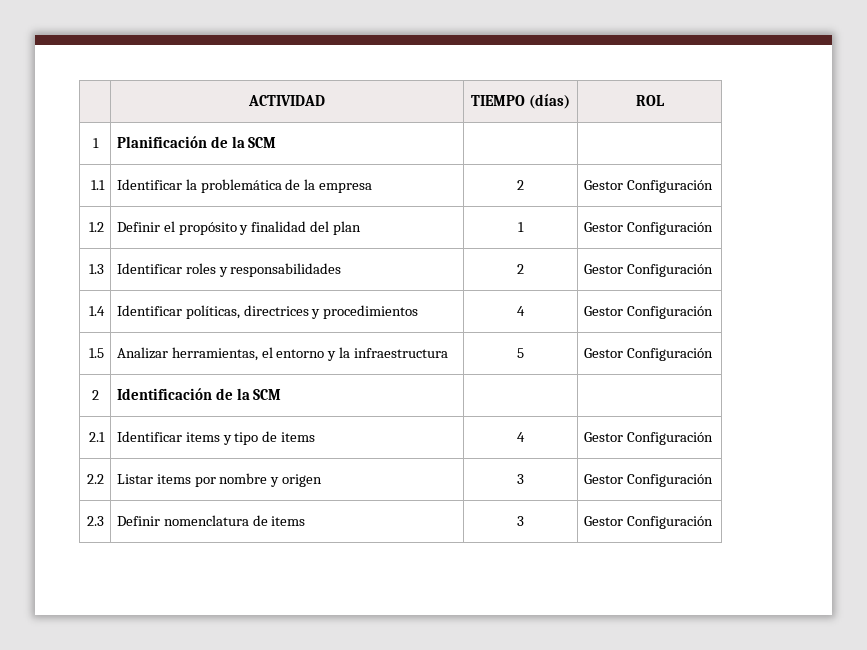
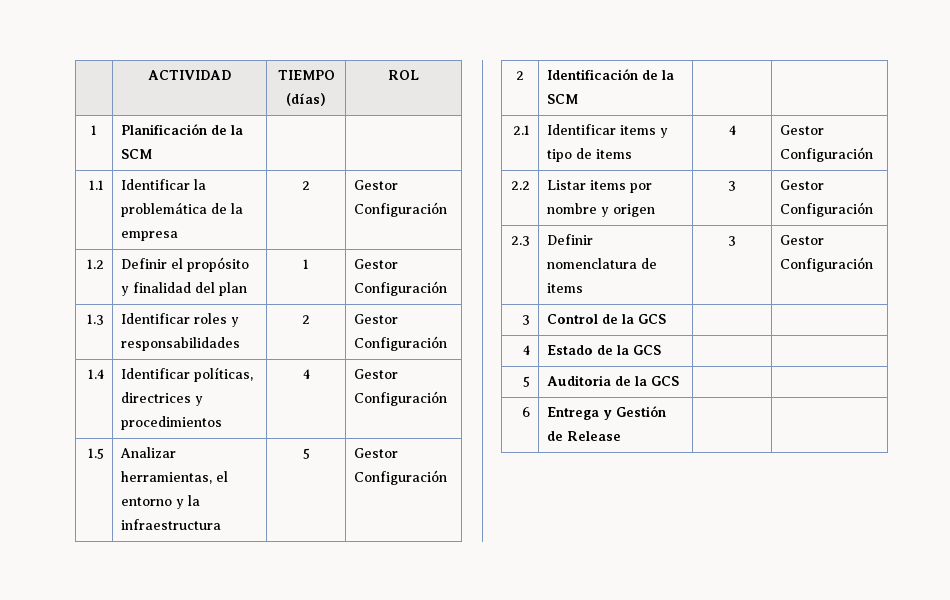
(713, 522) none -> [522,315,531,325] [546,314,666,324] [523,345,531,355] [546,345,661,355] [523,376,531,387] [546,375,679,386] [522,407,531,417] [546,406,666,420] [546,431,621,441] // 3 | Control de la GCS | | // 4 | Estado de la GCS | | // 5 | Auditoria de la GCS | | // 6 | Entrega y Gestión de Release | |

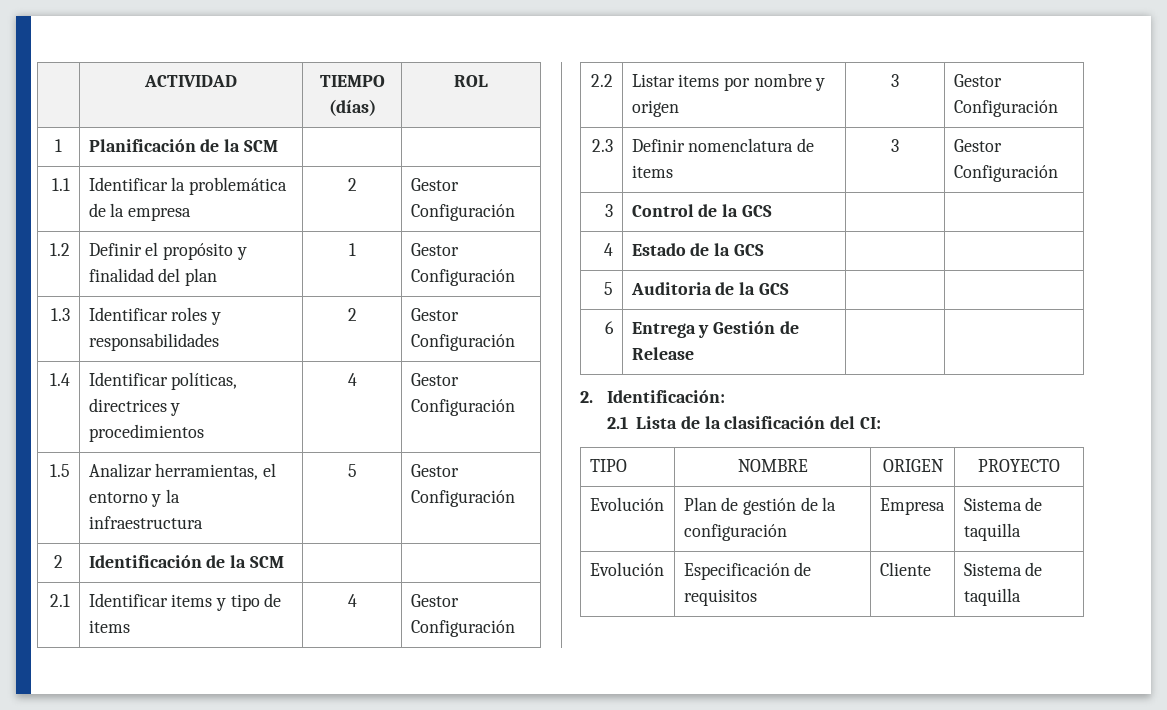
(621, 436) none -> [580,390,725,403] [606,416,881,429] [589,459,627,472] [737,459,808,472] [882,459,944,472] [978,459,1060,472] [589,497,664,511] [683,497,837,515] [683,524,787,541] [879,498,945,515] [963,497,1043,511] [963,523,1021,541] [589,562,664,576] [683,562,812,580] [683,589,757,606] [879,562,931,576] [963,562,1043,576] [963,588,1021,606] // 2. Identificación: // 2.1 Lista de la clasificación del CI: // TIPO | NOMBRE | ORIGEN | PROYECTO // Evolución | Plan de gestión de la configuración | Empresa | Sistema de taquilla // Evolución | Especificación de requisitos | Cliente | Sistema de taquilla

